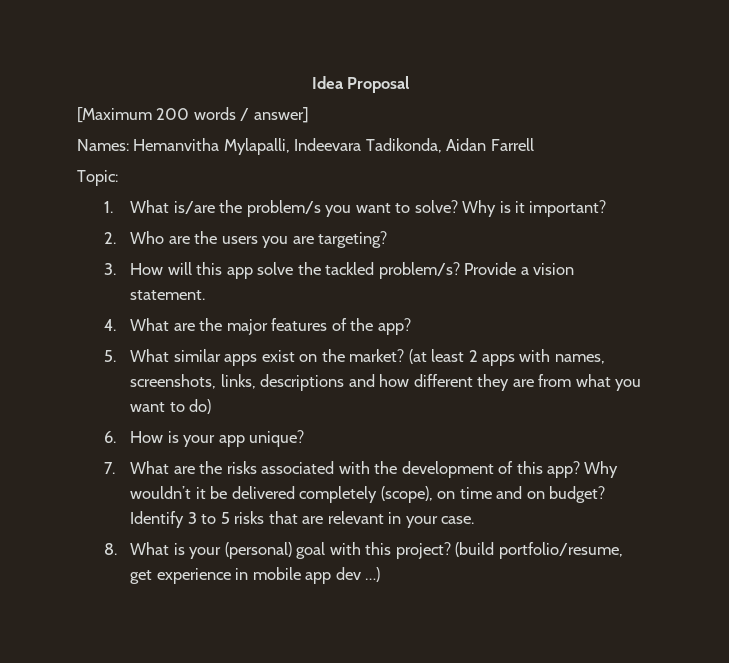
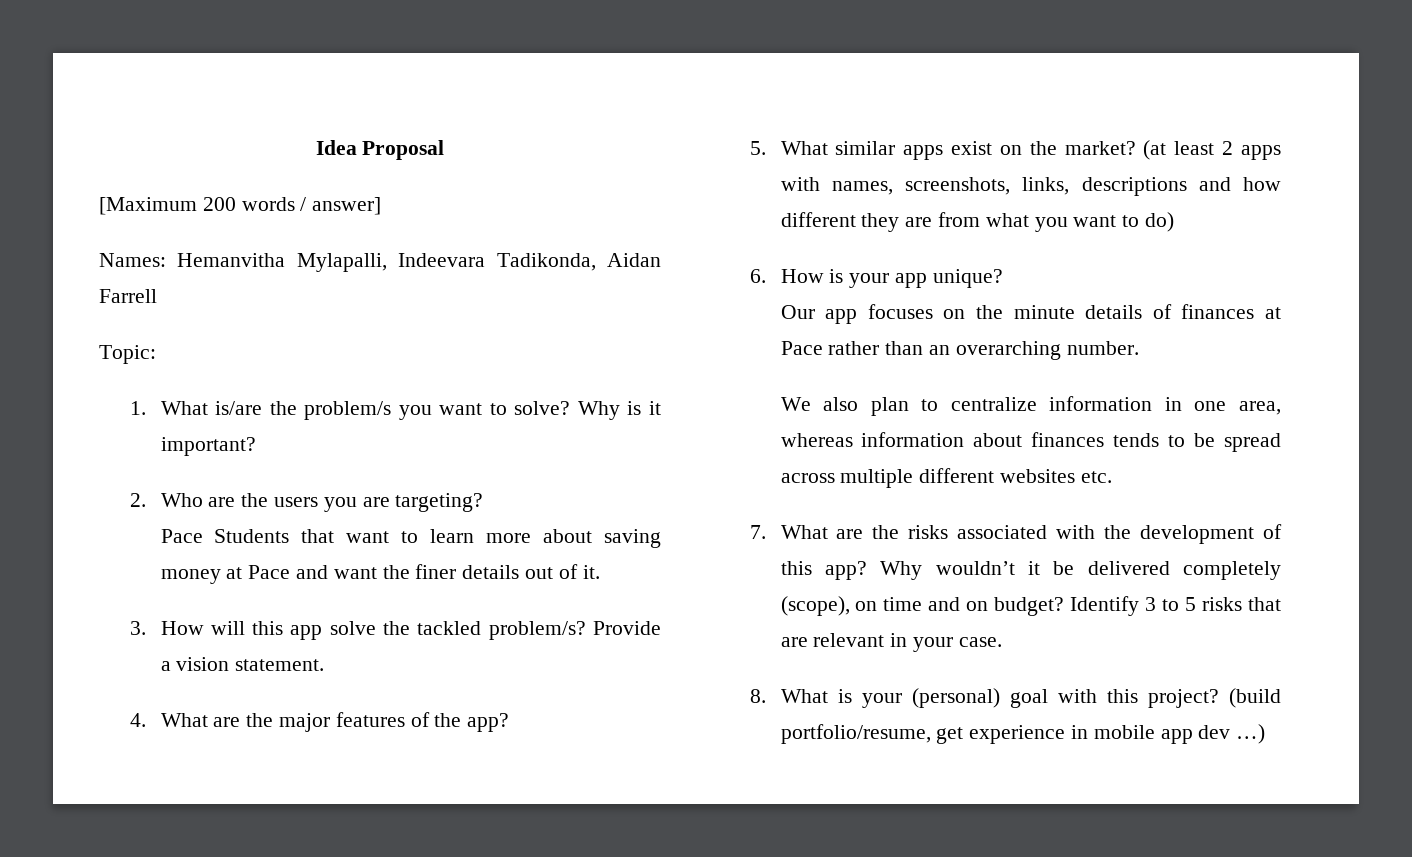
(388, 239) none -> [160,529,662,548] [160,564,600,584] // Pace Students that want to learn more about saving money at Pace and want the finer details out of it.
(305, 438) none -> [780,304,1281,324] [780,341,1139,360] [780,396,1281,416] [780,432,1281,452] [780,468,1112,488] // Our app focuses on the minute details of finances at Pace rather than an overarching number. // We also plan to centralize information in one area, whereas information about finances tends to be spread across multiple different websites etc.

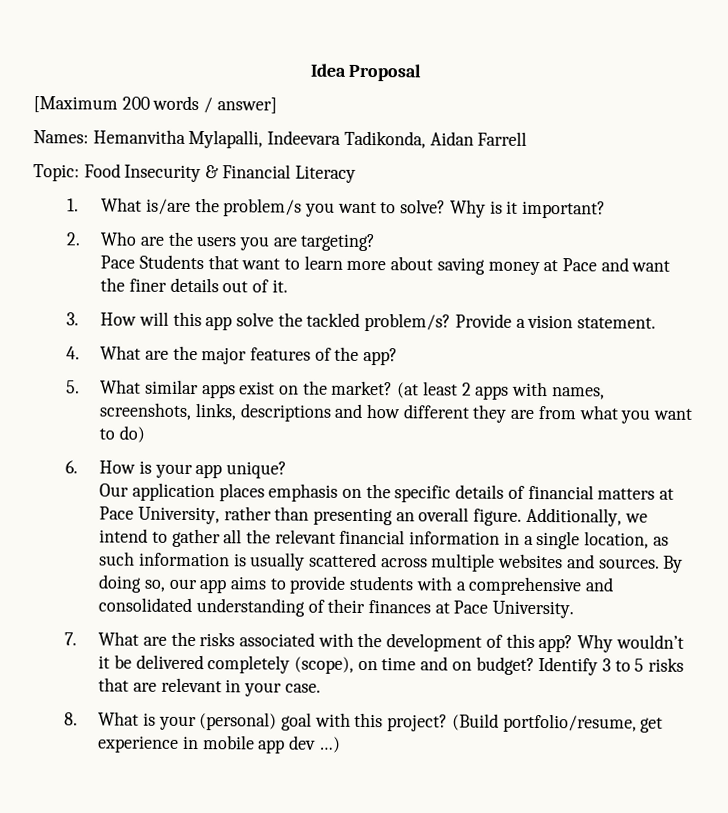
(156, 354) none -> [83,163,356,183] Food Insecurity & Financial Literacy
[825,304,1075,324] app focuses on the minute -> [131,482,452,503] application places emphasis on the specific
[1181,304,1281,319] [780,341,1139,360] [780,396,1281,416] [780,432,1281,452] [780,468,1112,488] finances at Pace rather than an overarching number. // We also plan to centralize information in one area, whereas information about finances tends to be spread across multiple different websites etc. -> [527,484,675,500] [99,506,648,527] [99,528,669,550] [99,551,684,573] [98,574,615,596] [98,597,575,619] financial matters at Pace University, rather than presenting an overall figure. Additionally, we intend to gather all the relevant financial information in a single location, as such information is usually scattered across multiple websites and sources. By doing so, our app aims to provide students with a comprehensive and consolidated understanding of their finances at Pace University.
[1229,688,1281,708] (build -> [451,713,499,731] (Build

